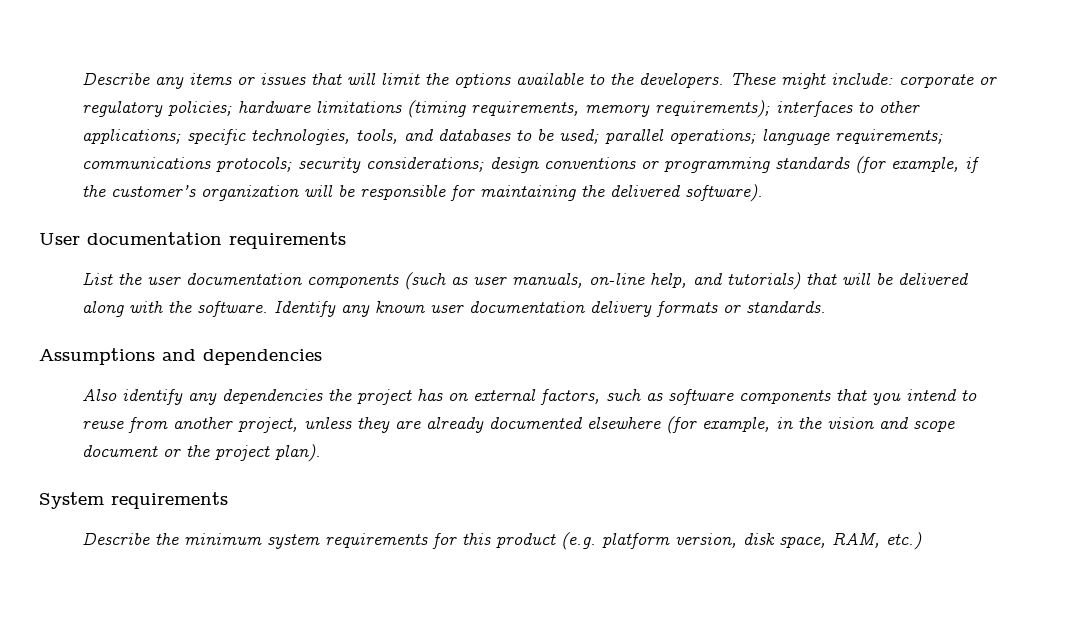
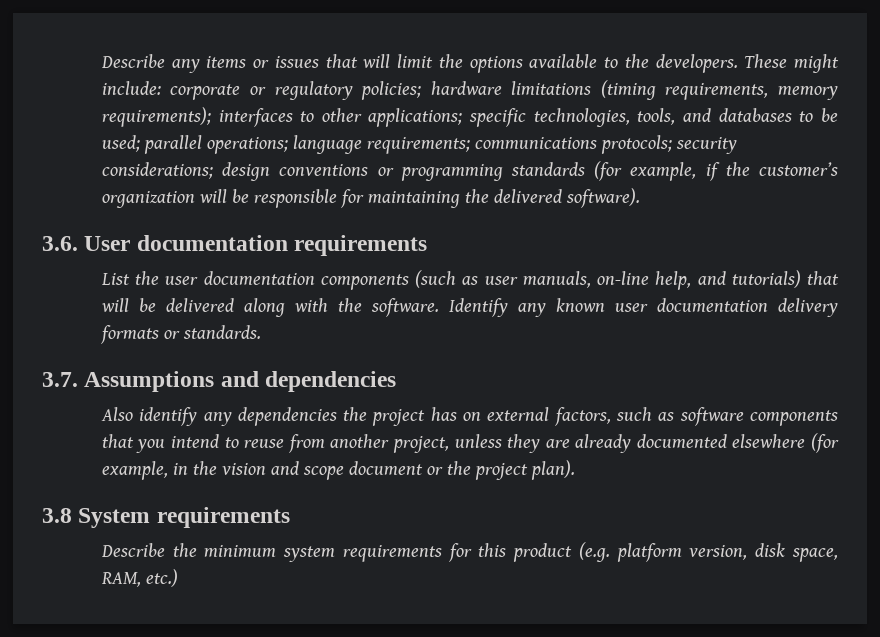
(763, 193) none -> [42,236,78,251] 3.6.
(826, 307) none -> [42,372,78,387] 3.7.
(321, 453) none -> [42,508,72,523] 3.8

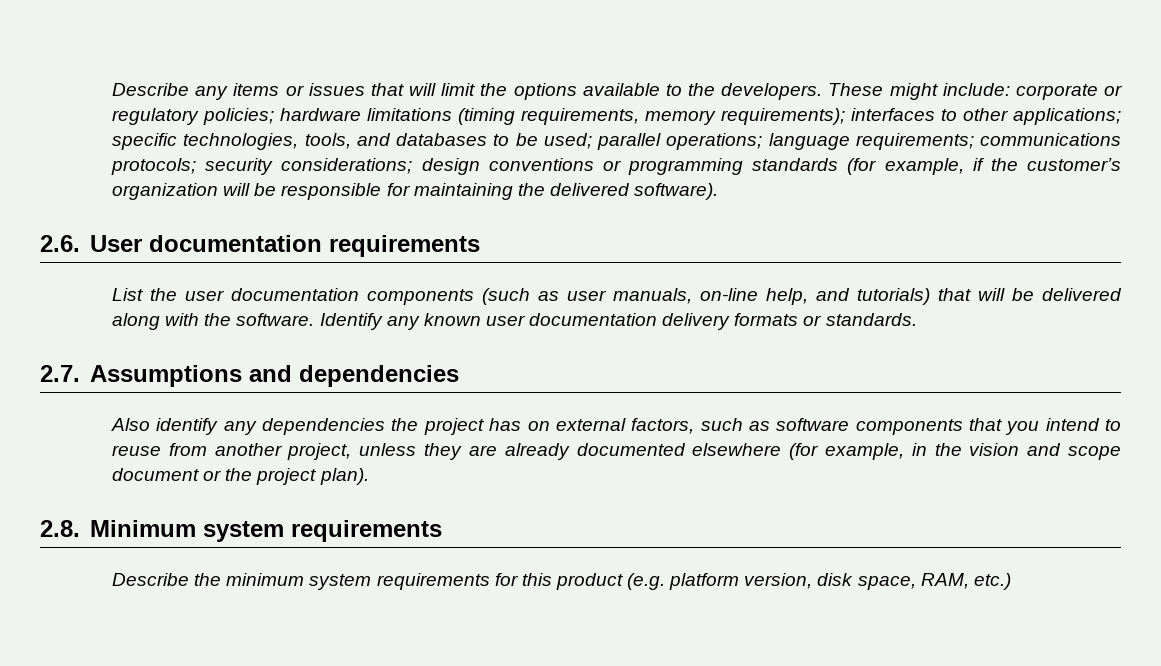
[42,236,78,251] 3.6. -> [40,235,80,252] 2.6.
[42,372,78,387] 3.7. -> [40,365,80,382] 2.7.
[42,508,151,528] 3.8 System -> [40,520,284,542] 2.8. Minimum system

